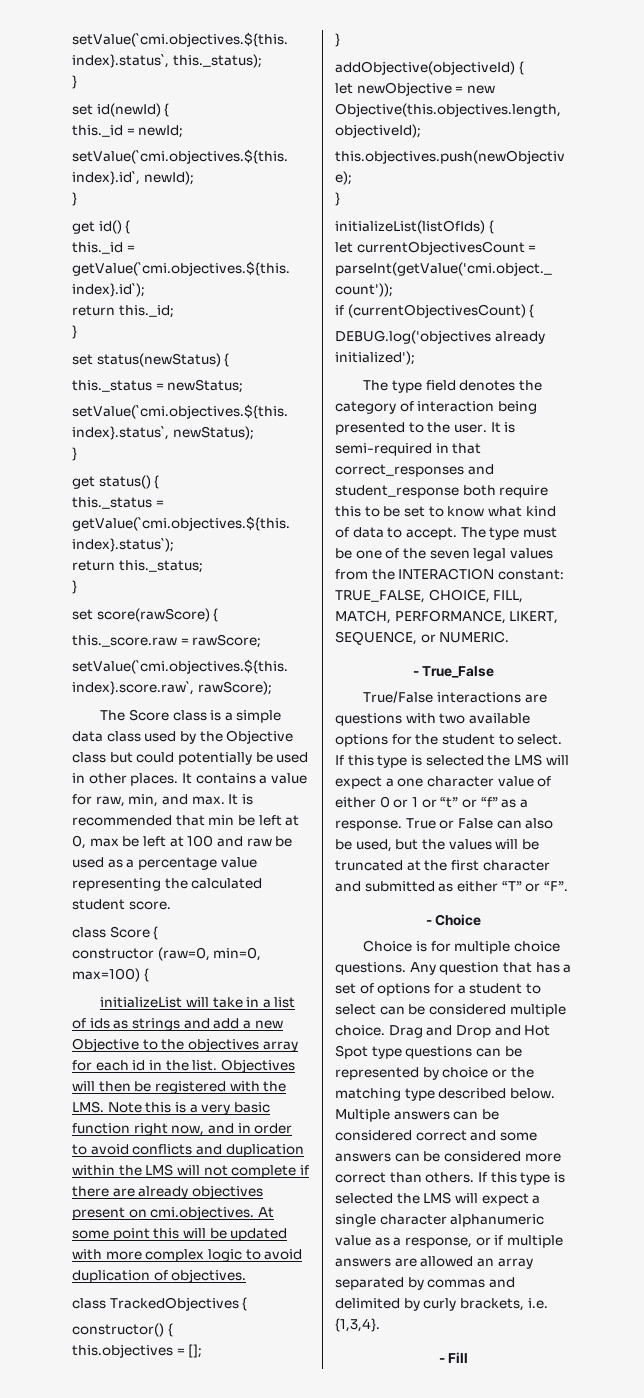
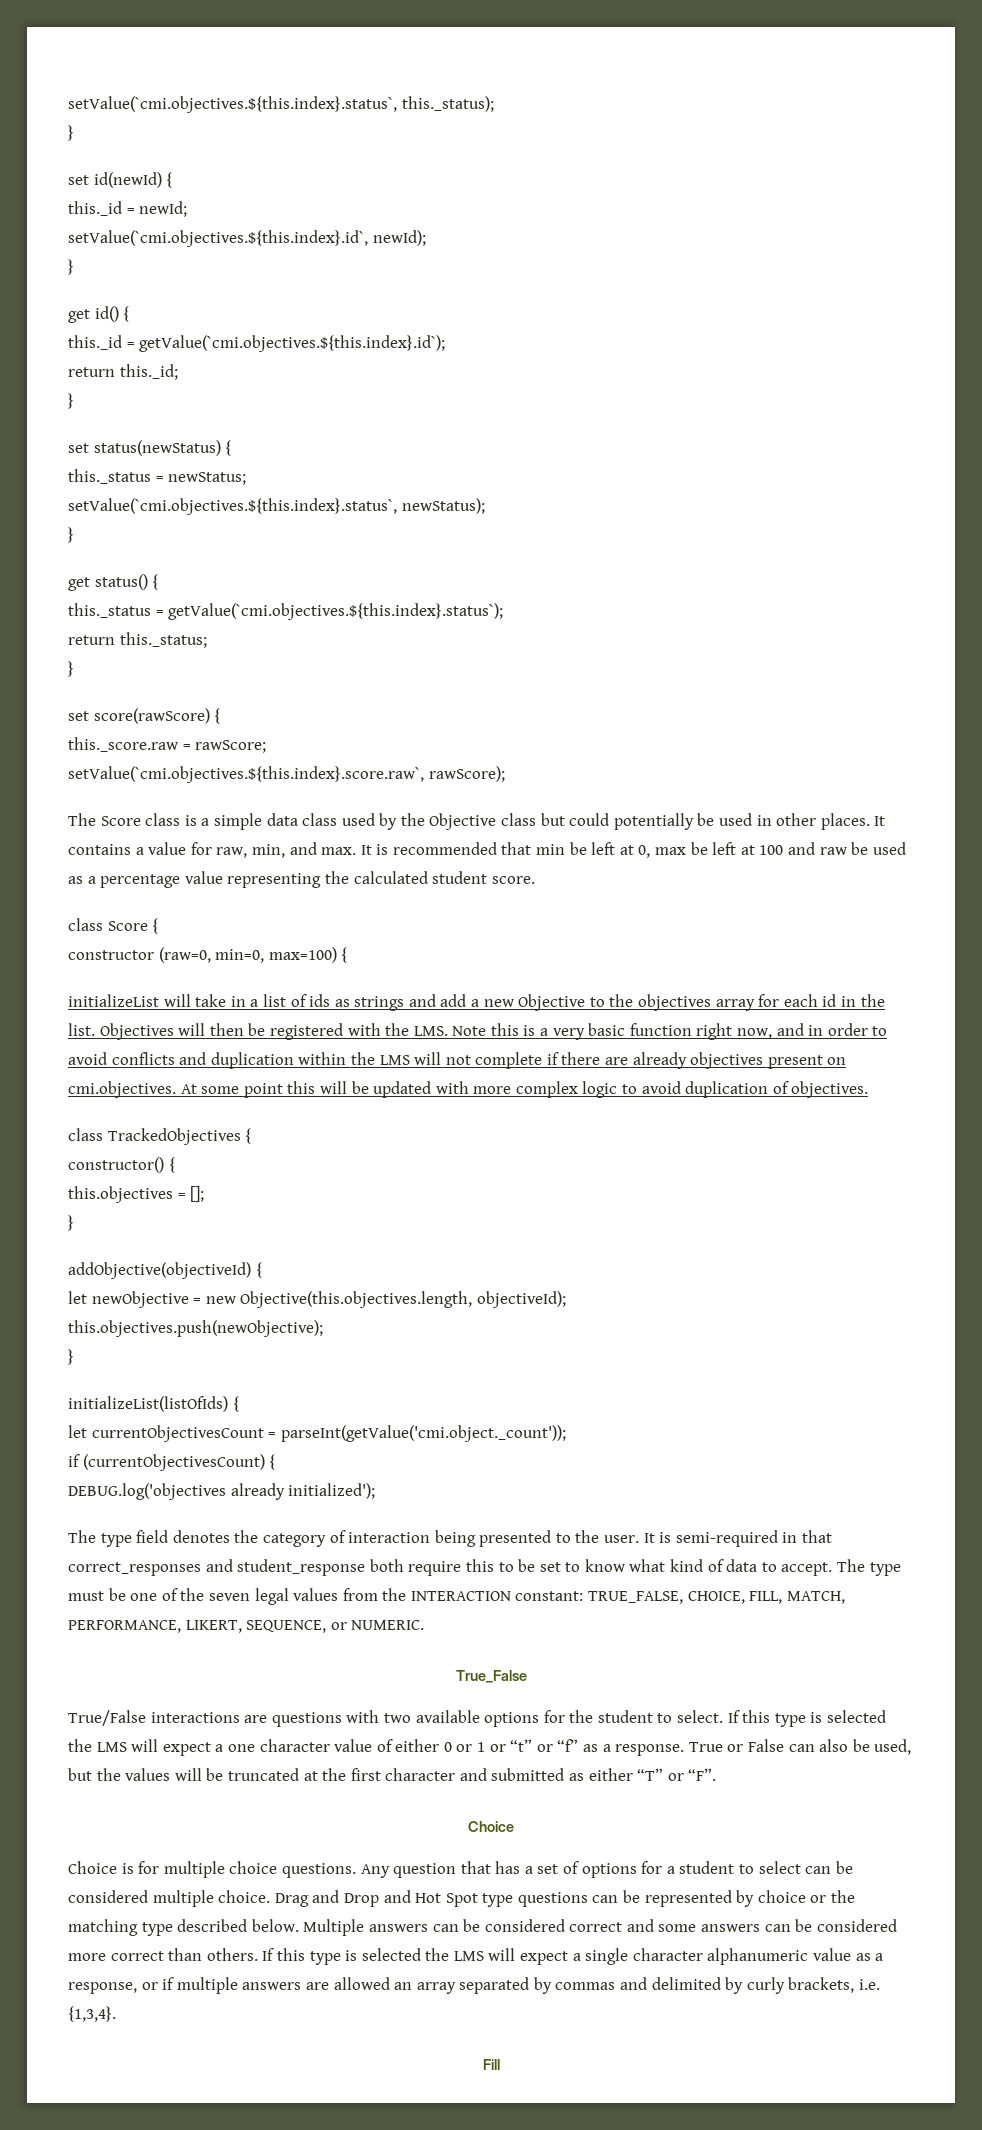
[412,671,419,676] - -> (425, 1625) none
[425,920,432,925] - -> (717, 1774) none
[438,1358,445,1363] - -> (116, 2014) none

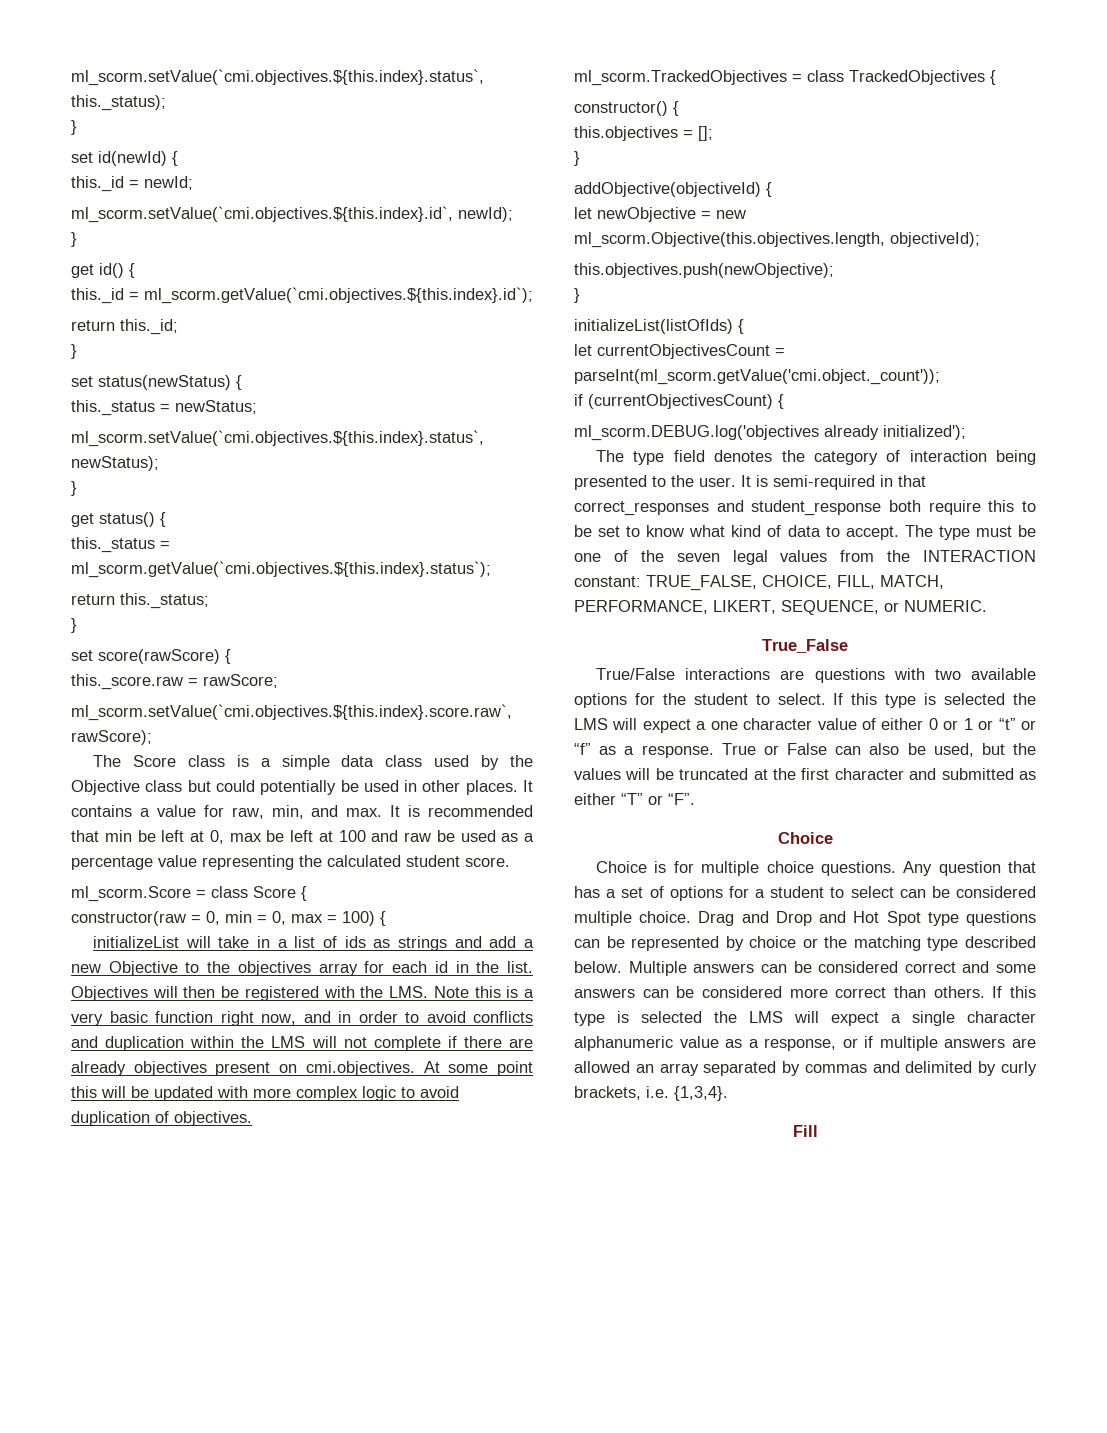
[68,96,397,113] setValue(`cmi.objectives.${this.index}.status`, -> [71,69,484,86] ml_scorm.setValue(`cmi.objectives.${this.index}.status`,
[68,230,368,247] setValue(`cmi.objectives.${this.index}.id`, -> [71,206,453,223] ml_scorm.setValue(`cmi.objectives.${this.index}.id`,
[139,335,446,352] getValue(`cmi.objectives.${this.index}.id`); -> [144,287,533,304] ml_scorm.getValue(`cmi.objectives.${this.index}.id`);
[68,498,397,515] setValue(`cmi.objectives.${this.index}.status`, -> [71,430,484,447] ml_scorm.setValue(`cmi.objectives.${this.index}.status`,
[168,603,504,620] getValue(`cmi.objectives.${this.index}.status`); -> [71,561,491,578] ml_scorm.getValue(`cmi.objectives.${this.index}.status`);
[68,766,424,783] setValue(`cmi.objectives.${this.index}.score.raw`, -> [71,704,512,721] ml_scorm.setValue(`cmi.objectives.${this.index}.score.raw`,
(535, 880) none -> [71,886,206,902] ml_scorm.Score =
[68,947,337,963] constructor (raw=0, min=0, max=100) -> [71,911,375,926] constructor(raw = 0, min = 0, max = 100)
(869, 1089) none -> [574,70,802,86] ml_scorm.TrackedObjectives =
[240,1291,473,1308] Objective(this.objectives.length, -> [574,232,885,248] ml_scorm.Objective(this.objectives.length,
[280,1425,566,1442] parseInt(getValue('cmi.object._count')); -> [574,369,940,385] parseInt(ml_scorm.getValue('cmi.object._count'));
[68,1483,226,1500] DEBUG.log('objectives -> [574,425,819,441] ml_scorm.DEBUG.log('objectives

